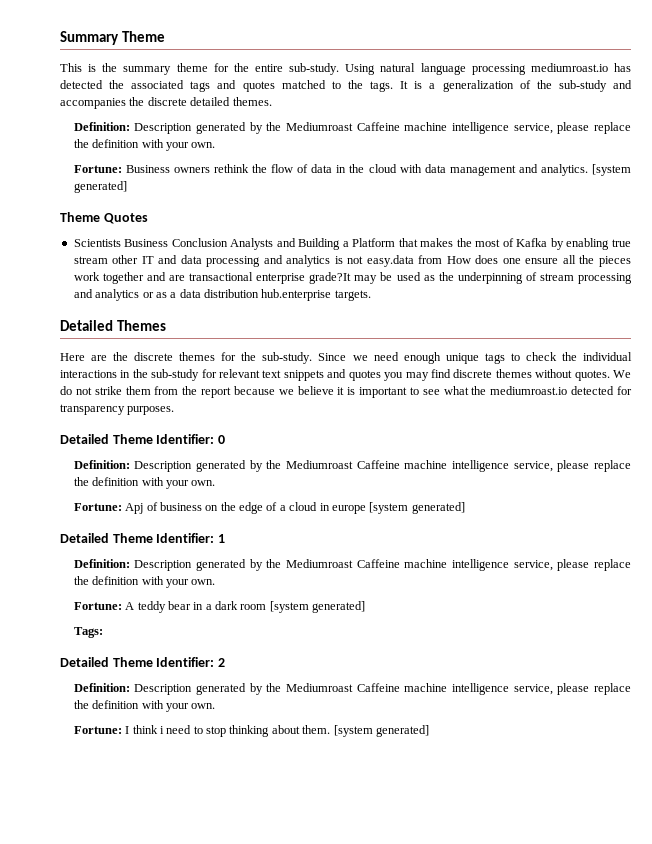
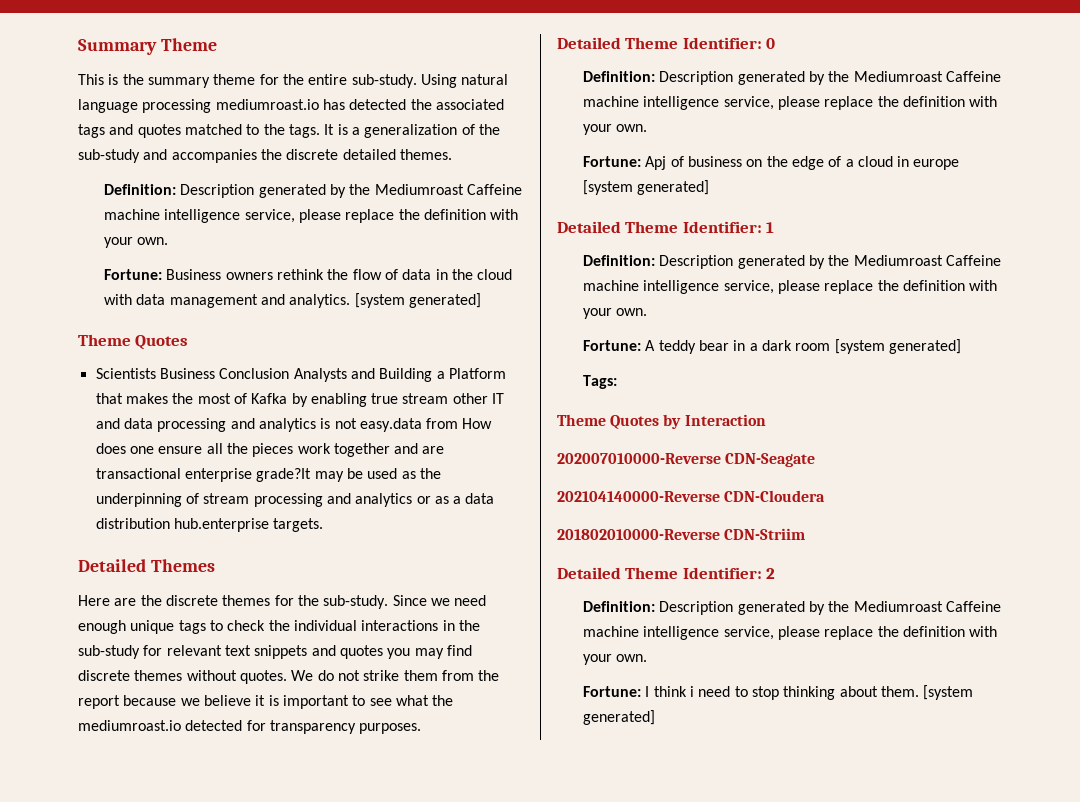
(103, 632) none -> [557,414,766,429] [557,453,816,467] [557,490,826,502] [557,528,806,540] // Theme Quotes by Interaction // 202007010000-Reverse CDN-Seagate // 202104140000-Reverse CDN-Cloudera // 201802010000-Reverse CDN-Striim

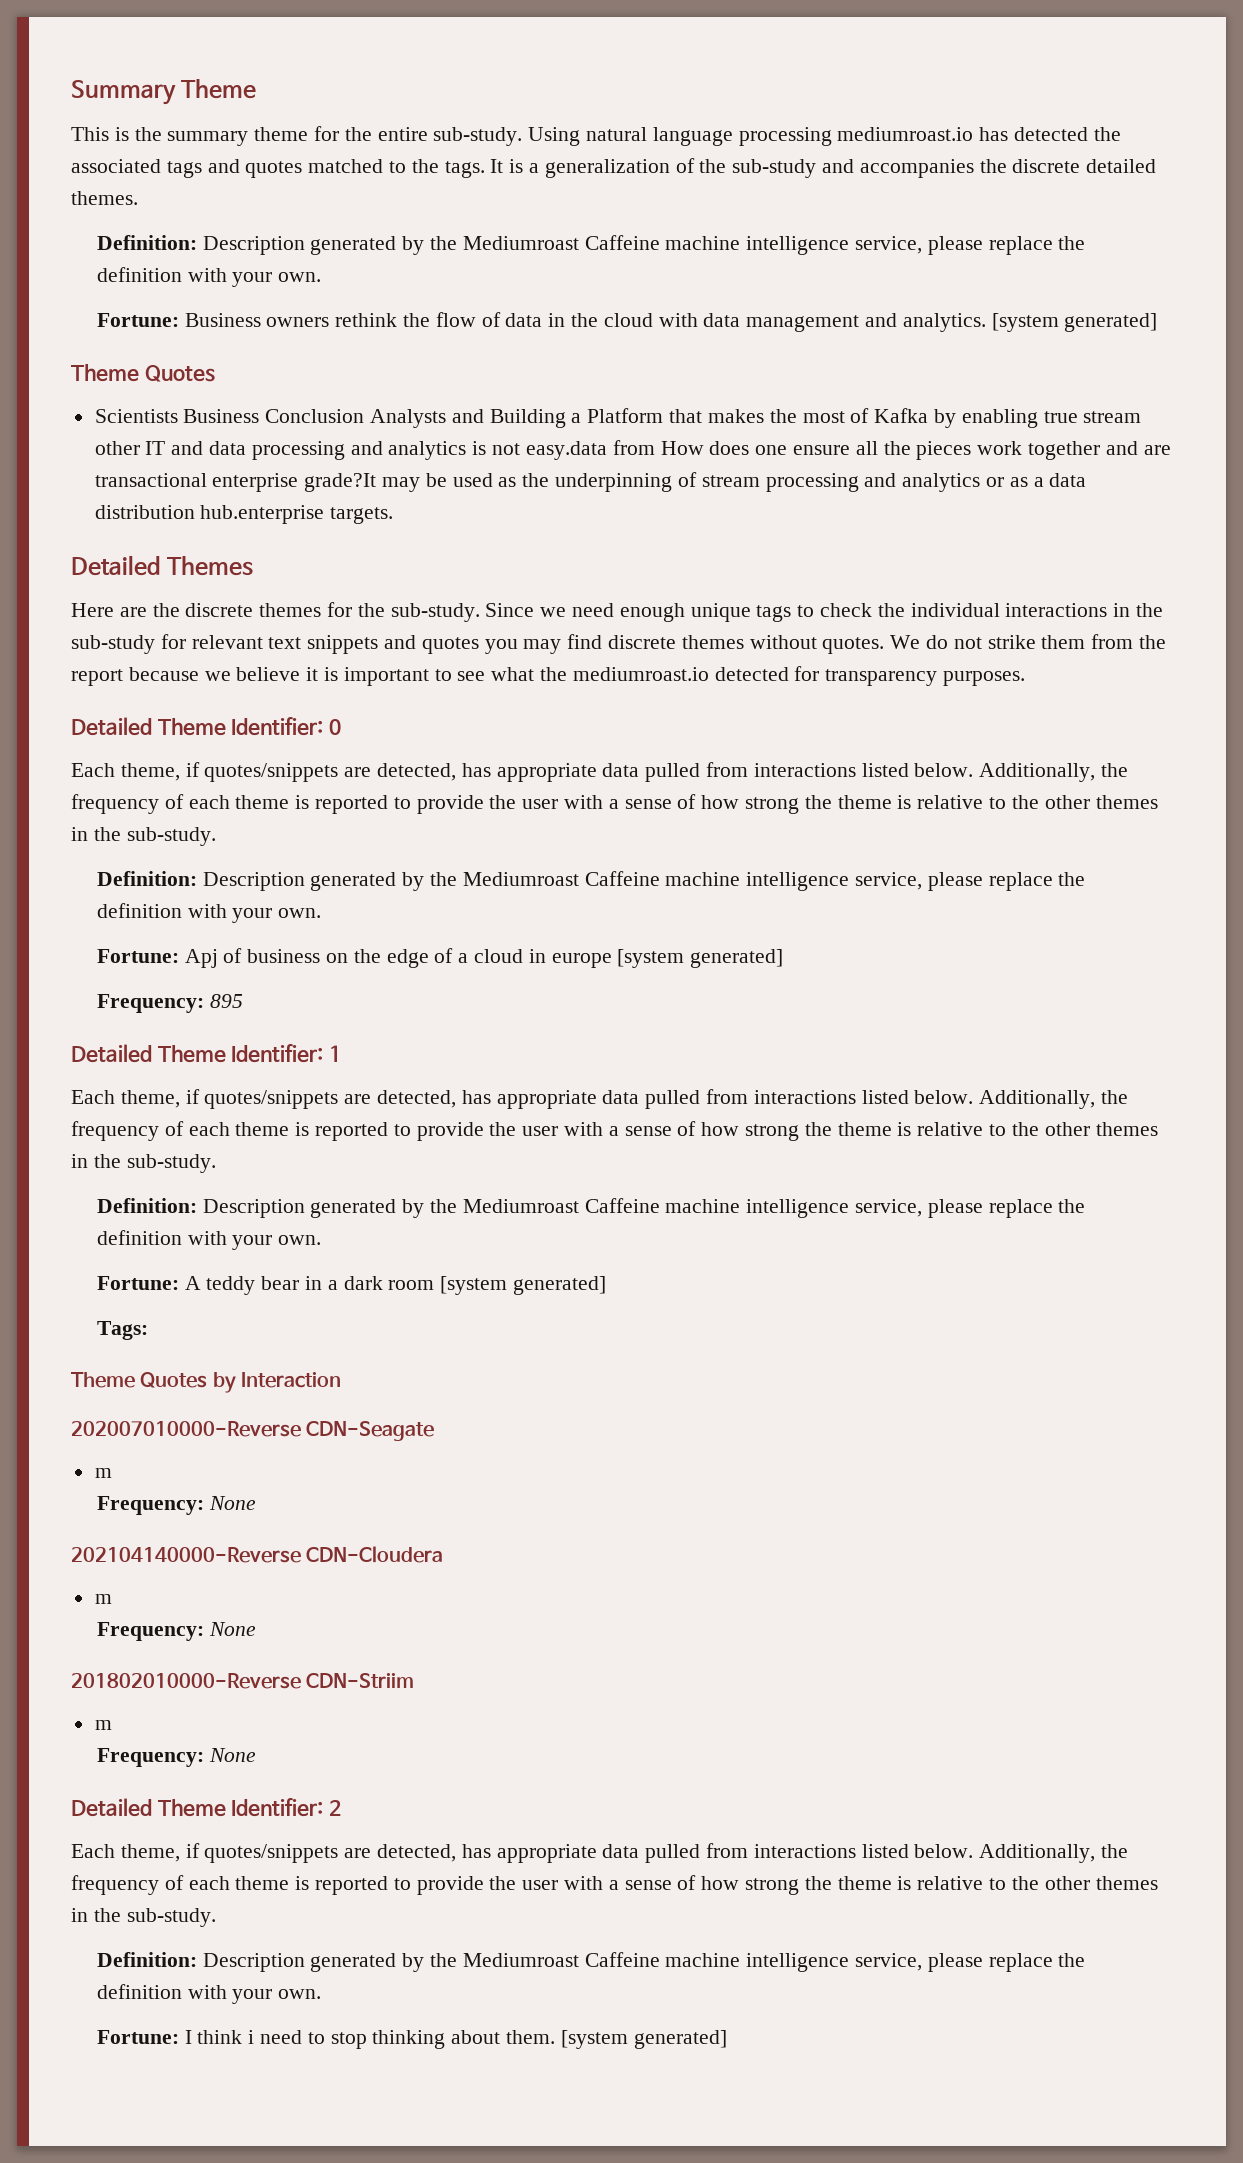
(776, 43) none -> [71,762,1129,782] [71,794,1158,814] [71,827,216,846] // Each theme, if quotes/snippets are detected, has appropriate data pulled from interactions listed below. Additionally, the frequency of each theme is reported to provide the user with a sense of how strong the theme is relative to the other themes in the sub-study.
(710, 187) none -> [96,994,243,1013] // Frequency: 895
(775, 227) none -> [71,1089,1129,1109] [71,1121,1158,1141] [71,1154,216,1173] // Each theme, if quotes/snippets are detected, has appropriate data pulled from interactions listed below. Additionally, the frequency of each theme is reported to provide the user with a sense of how strong the theme is relative to the other themes in the sub-study.
(816, 460) none -> [94,1468,112,1478] [96,1496,256,1515] // m // Frequency: None
(826, 496) none -> [94,1594,112,1604] [96,1622,256,1641] // m // Frequency: None
(806, 534) none -> [94,1720,112,1730] [96,1748,256,1767] // m // Frequency: None
(776, 573) none -> [71,1843,1129,1863] [71,1875,1158,1895] [71,1908,216,1927] // Each theme, if quotes/snippets are detected, has appropriate data pulled from interactions listed below. Additionally, the frequency of each theme is reported to provide the user with a sense of how strong the theme is relative to the other themes in the sub-study.

